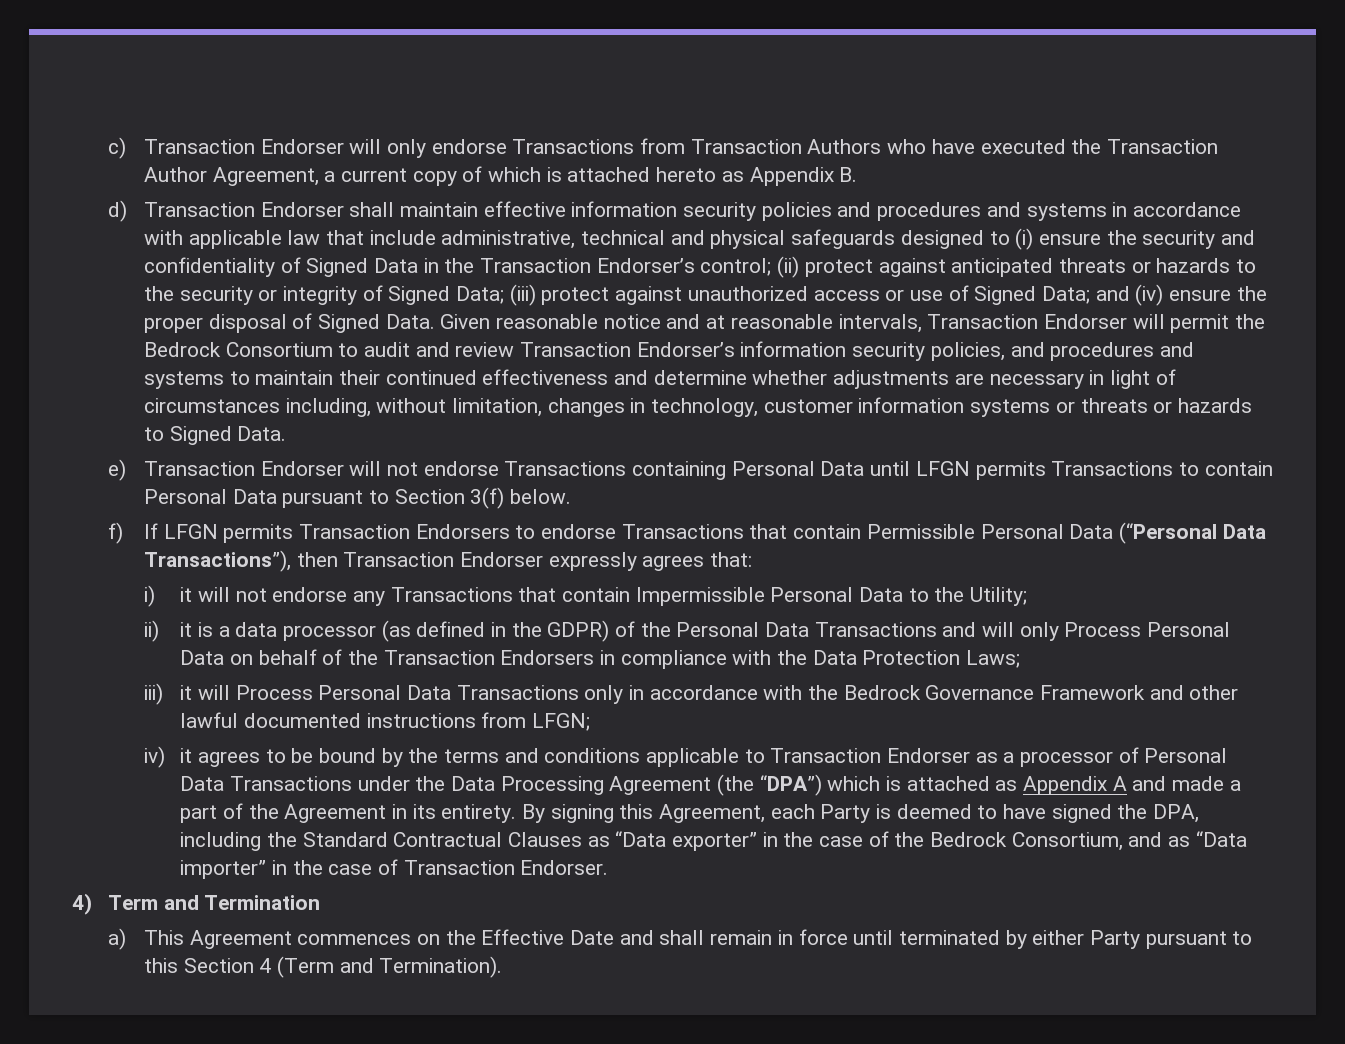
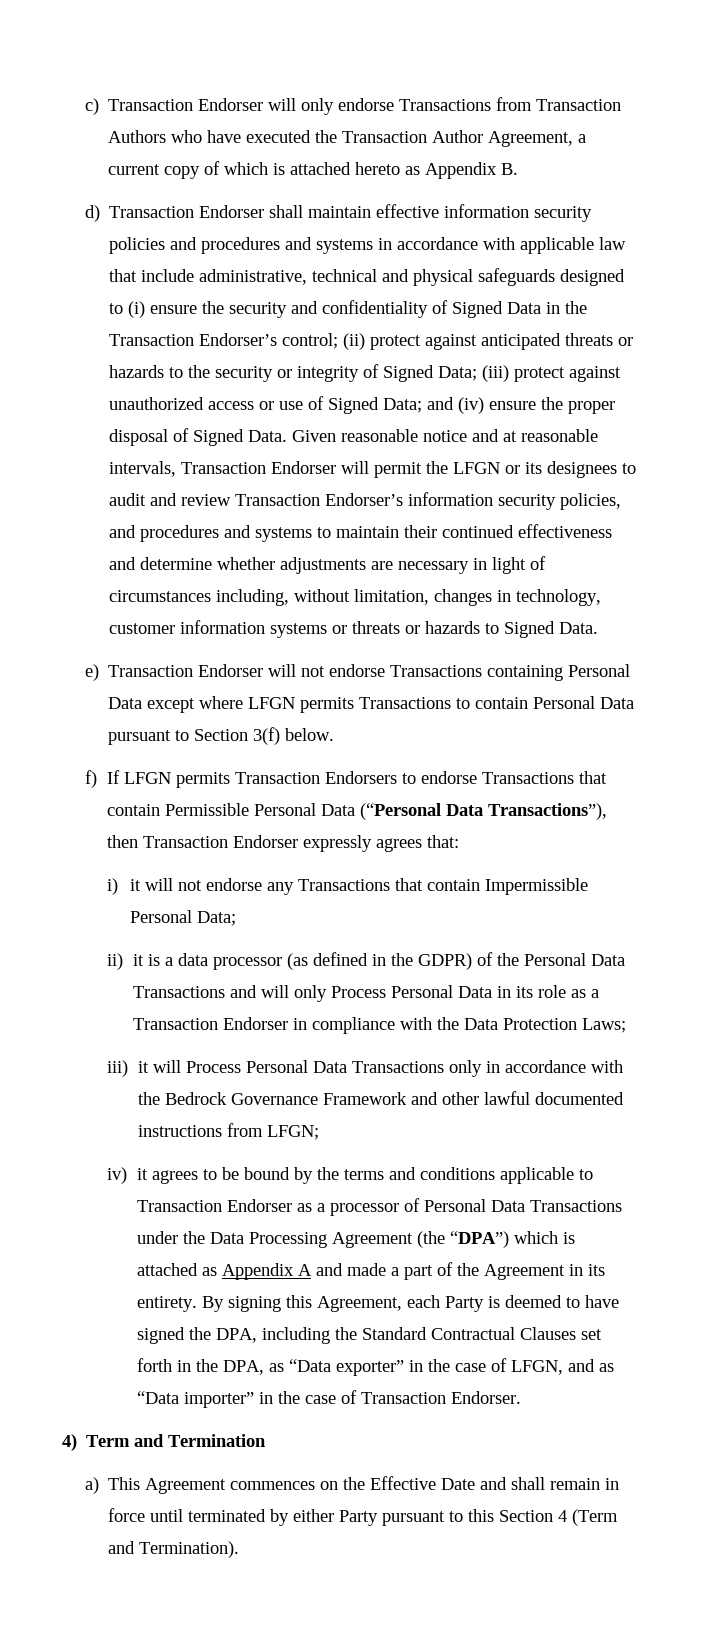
[144,342,333,357] Bedrock Consortium -> [452,461,617,478] LFGN or its designees
[870,461,911,476] until -> [146,696,243,713] except where
[858,587,1027,606] Data to the Utility; -> [197,911,237,926] Data;
[229,649,595,665] on behalf of the Transaction Endorsers -> [496,985,599,998] [132,1017,288,1030] in its role as a Transaction Endorser
(582, 839) none -> [580,1329,602,1340] [136,1358,264,1375] set forth in the DPA,
[894,832,1123,851] the Bedrock Consortium, -> [510,1360,563,1375] LFGN,

